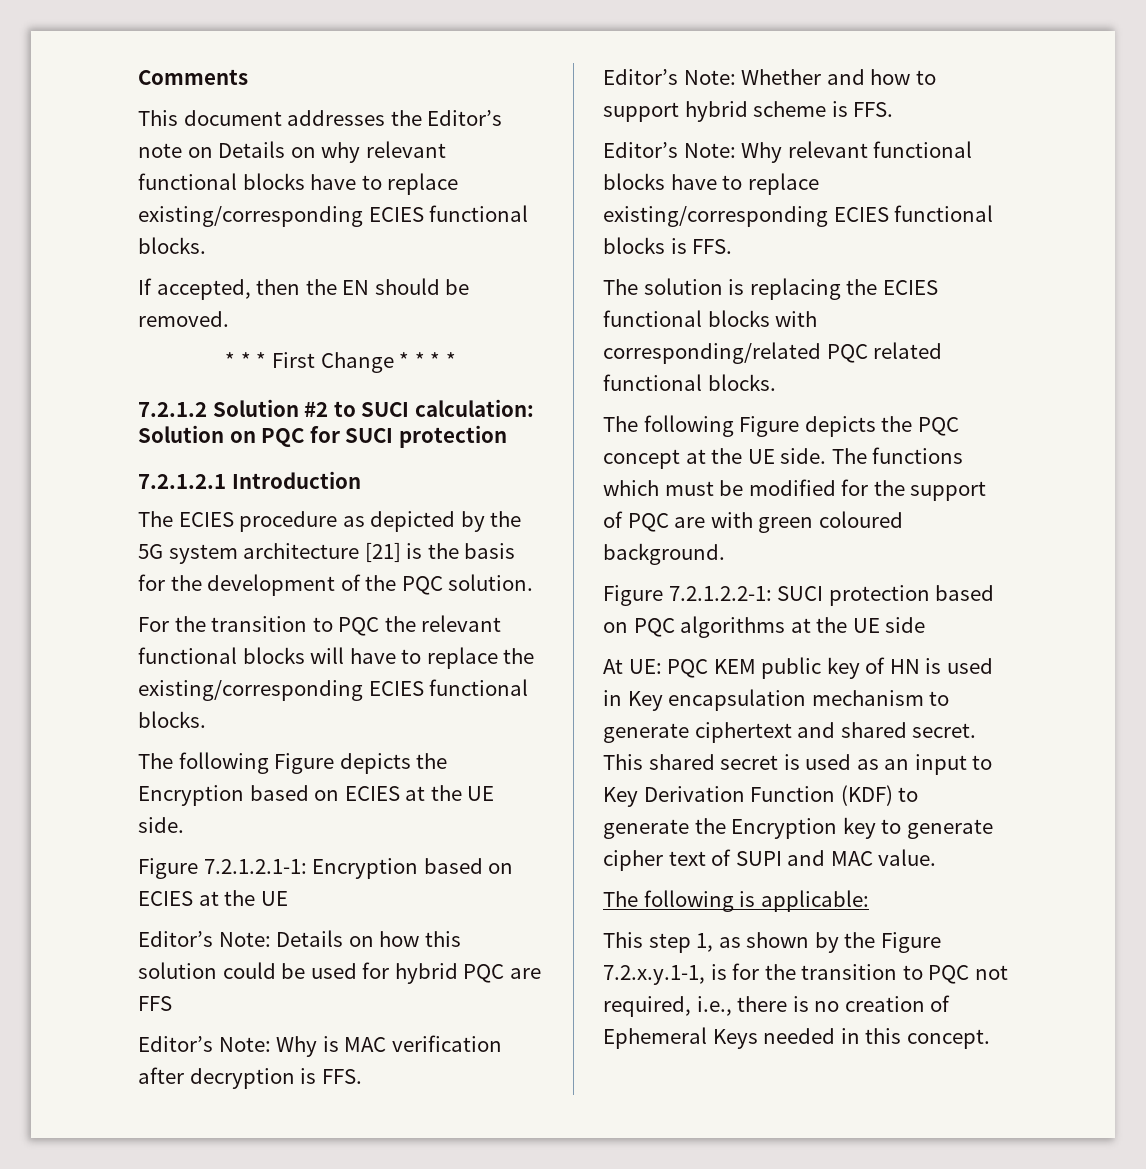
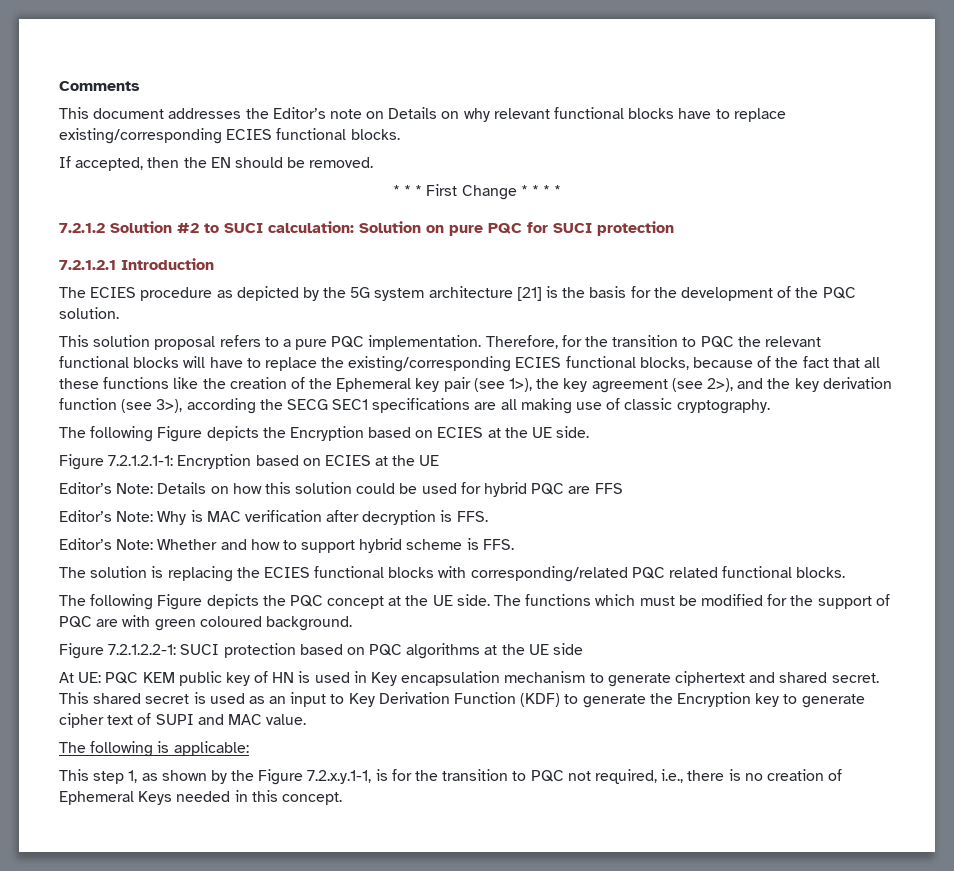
(256, 437) none -> [449,225,483,236] pure
[138,617,169,632] For -> [59,335,582,350] This solution proposal refers to a pure PQC implementation. Therefore, for
[138,711,206,728] blocks. -> [639,356,880,370] [59,377,892,393] [59,398,770,414] blocks, because of the fact that all these functions like the creation of the Ephemeral key pair (see 1>), the key agreement (see 2>), and the key derivation function (see 3>), according the SECG SEC1 specifications are all making use of classic cryptography.
[603,141,973,163] [603,173,819,195] [603,205,994,227] [603,237,733,254] // Editor’s Note: Why relevant functional blocks have to replace existing/corresponding ECIES functional blocks is FFS. -> (514, 544) none

